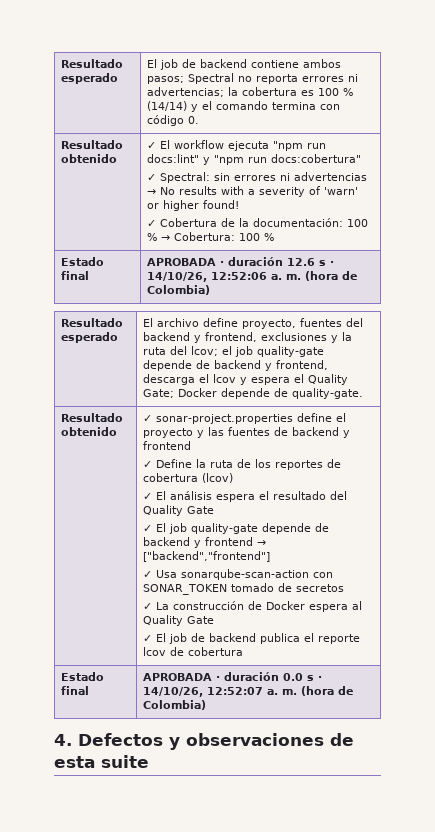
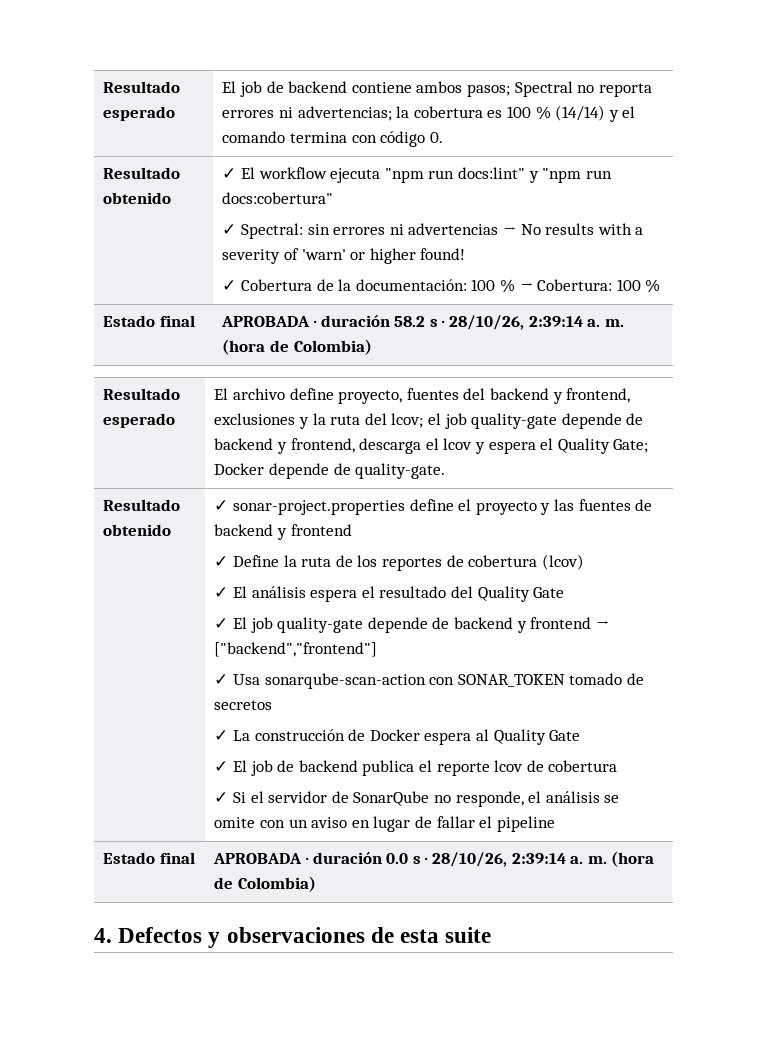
[287,258,335,266] [147,272,268,282] 12.6 s · 14/10/26, 12:52:06 -> [394,315,583,330] 58.2 s · 28/10/26, 2:39:14
(244, 651) none -> [214,791,620,807] [214,816,555,832] // ✓ Si el servidor de SonarQube no responde, el análisis se omite con un aviso en lugar de fallar el pipeline
[143,687,264,697] 14/10/26, 12:52:07 -> [432,852,566,867] 28/10/26, 2:39:14

